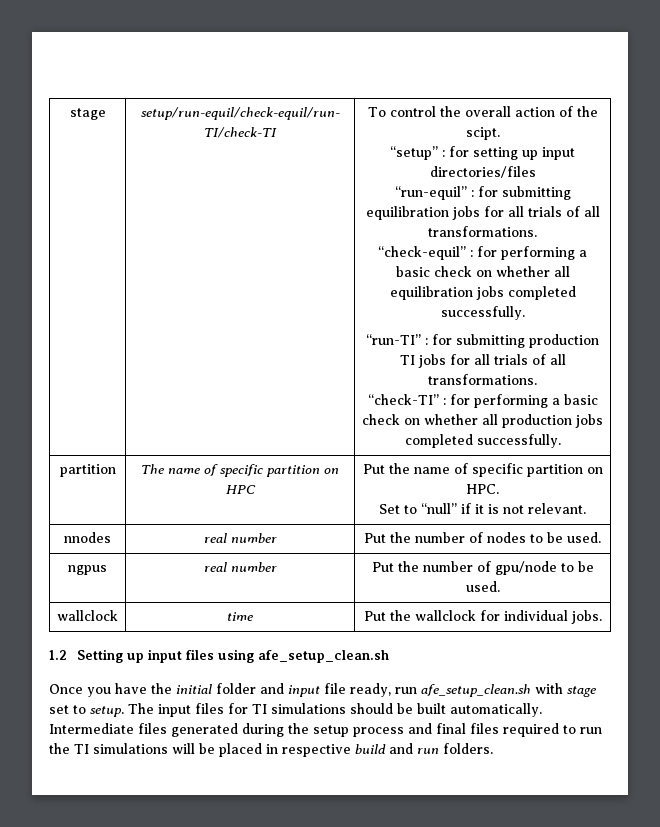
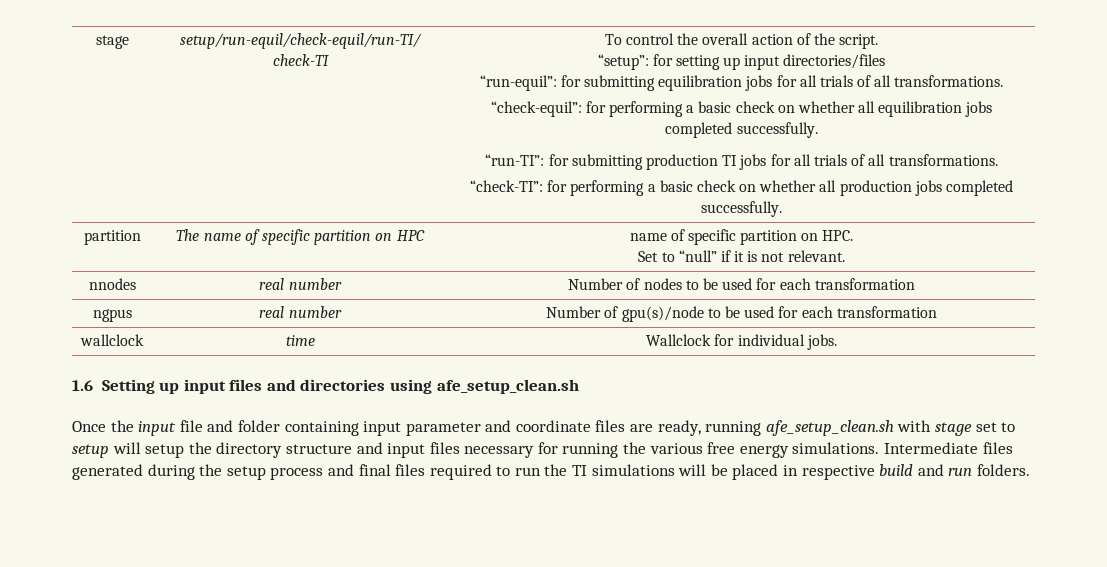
[465,127,500,140] [390,146,445,160] scipt. // “setup” : -> [839,34,879,49] [597,54,649,70] script. // “setup”:
[394,186,474,200] “run-equil” : -> [479,75,557,91] “run-equil”:
[378,246,473,260] “check-equil” : -> [490,101,582,117] “check-equil”:
[366,334,428,345] “run-TI” : -> [485,154,545,166] “run-TI”:
[367,394,446,405] “check-TI” : -> [469,180,543,192] “check-TI”:
[362,463,410,474] Put the -> (425, 235) none
[364,532,465,543] Put the number -> [568,278,624,290] Number
[567,532,601,543] used. -> [722,278,915,290] used for each transformation
[371,561,594,575] [465,581,500,592] Put the number of gpu/node to be used. -> [546,306,937,322] Number of gpu(s)/node to be used for each transformation
[363,610,476,621] Put the wallclock -> [646,334,712,346] Wallclock
[49,650,67,660] 1.2 -> [72,380,93,391] 1.6
(214, 654) none -> [266,379,386,391] and directories
[87,683,417,697] you have the initial folder and input file ready, run -> [110,420,762,436] the input file and folder containing input parameter and coordinate files are ready, running
[90,703,542,717] setup. The input files for TI simulations should be built automatically. -> [72,442,880,458] setup will setup the directory structure and input files necessary for running the various free energy simulations.

